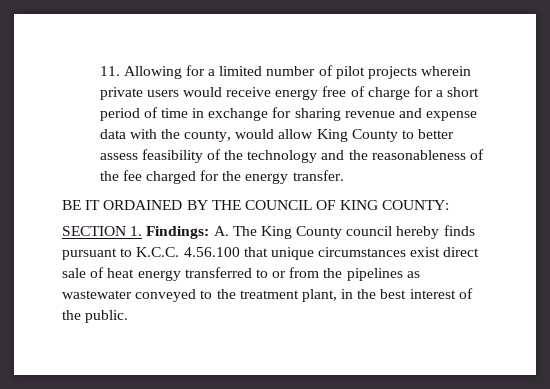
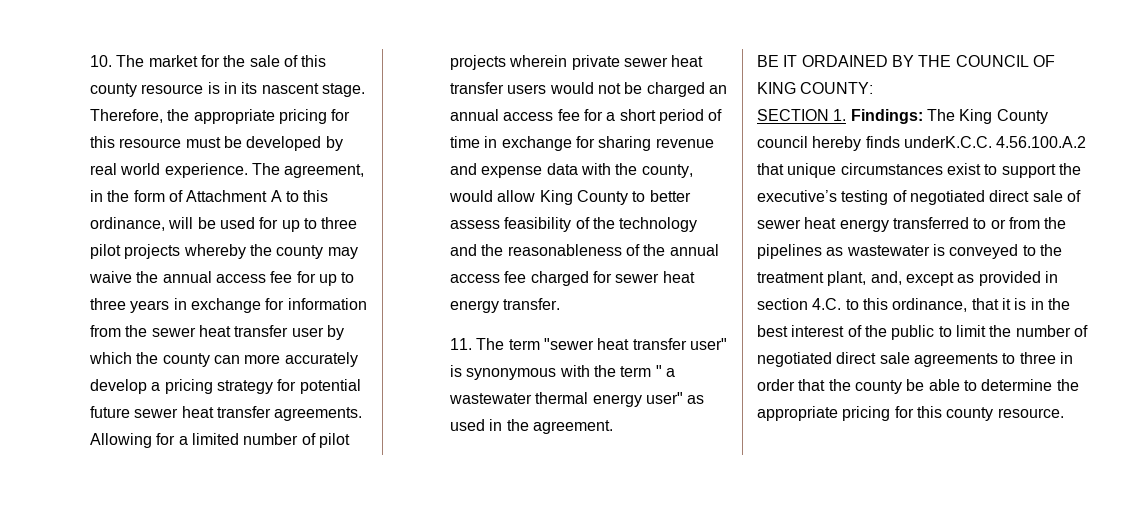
[99,66,120,76] 11. -> [90,55,327,67] [90,82,365,97] [90,109,351,124] [90,136,343,151] [90,163,365,178] [90,190,329,202] [90,217,358,232] [90,244,358,259] [89,271,355,286] [90,298,367,313] [90,325,344,340] [89,352,358,367] [90,379,361,394] [90,406,363,421] 10. The market for the sale of this county resource is in its nascent stage. Therefore, the appropriate pricing for this resource must be developed by real world experience. The agreement, in the form of Attachment A to this ordinance, will be used for up to three pilot projects whereby the county may waive the annual access fee for up to three years in exchange for information from the sewer heat transfer user by which the county can more accurately develop a pricing strategy for potential future sewer heat transfer agreements.
[146,86,410,100] users would receive energy free of charge -> [624,55,704,67] [450,82,727,97] [450,109,580,121] sewer heat transfer users would not be charged an annual access fee
(119, 176) none -> [669,244,719,256] [450,274,501,283] annual access
[222,171,242,181] the -> [615,271,695,283] sewer heat
(344, 175) none -> [450,338,727,350] [450,365,675,380] [449,392,705,407] [450,419,614,434] // 11. The term "sewer heat transfer user" is synonymous with the term " a wastewater thermal energy user" as used in the agreement.
[213,226,229,236] A. -> (923, 116) none
[62,247,441,260] pursuant to K.C.C. 4.56.100 that unique circumstances exist -> [903,136,1087,148] [757,163,1081,178] [757,190,985,205] underK.C.C. 4.56.100.A.2 that unique circumstances exist to support the executive’s testing of negotiated
(105, 272) none -> [757,219,801,229] sewer
(132, 294) none -> [932,244,945,256] is
(337, 295) none -> [870,271,1058,286] [757,298,1027,312] and, except as provided in section 4.C. to this ordinance, that it is
[85,310,129,323] public. -> [891,325,1088,340] [757,352,1073,367] [757,379,1079,394] [757,406,1064,421] public to limit the number of negotiated direct sale agreements to three in order that the county be able to determine the appropriate pricing for this county resource.

